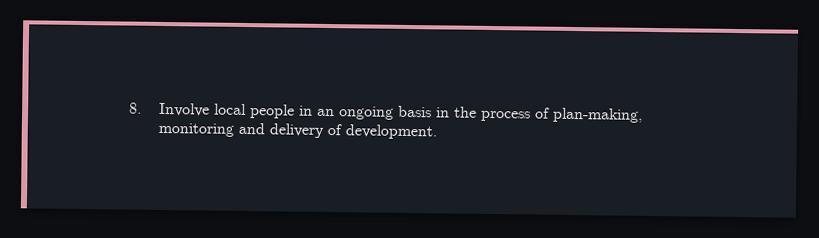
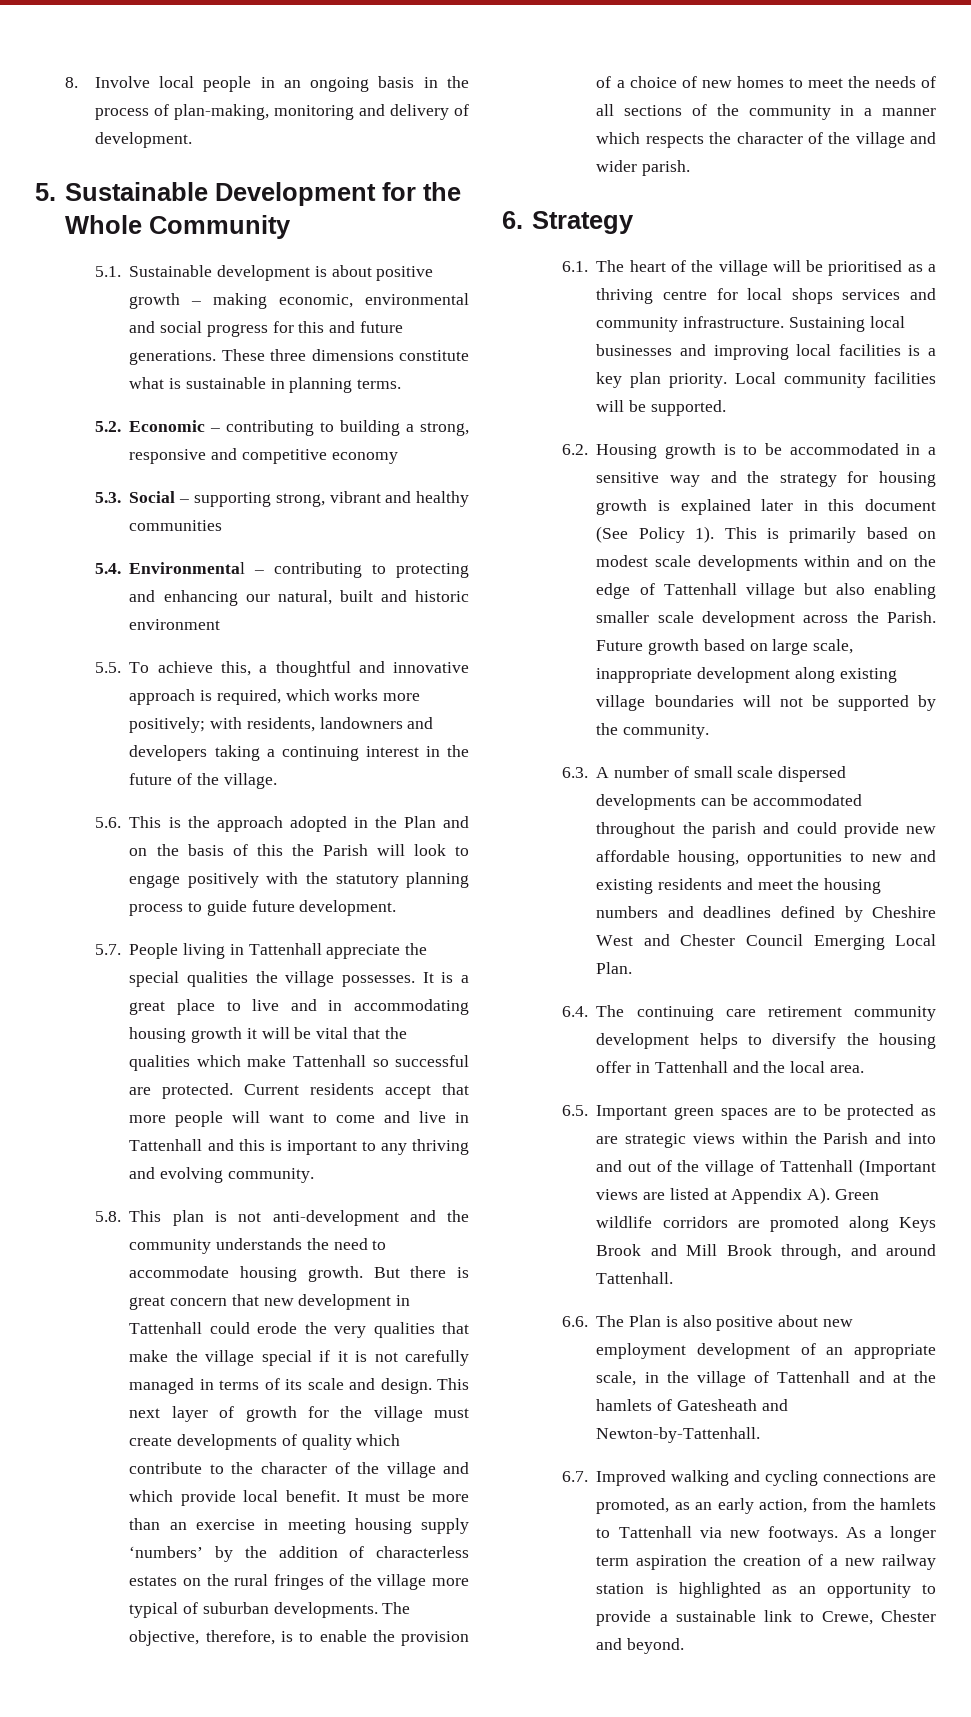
(438, 132) none -> [35,182,461,206] [64,215,291,239] [94,265,434,281] [129,293,469,309] [129,321,403,337] [129,349,469,365] [129,377,402,393] [94,420,469,436] [129,448,398,464] [94,491,469,507] [129,520,223,531] [94,562,469,578] [129,590,469,606] [129,619,221,630] [94,661,469,677] [129,689,421,705] [129,717,434,733] [129,745,469,761] [129,773,277,789] [94,816,469,832] [129,844,469,856] [129,872,469,888] [129,900,397,916] [94,943,428,959] [129,971,470,987] [129,999,469,1015] [129,1027,407,1043] [129,1055,469,1071] [129,1083,469,1099] [129,1111,470,1127] [129,1139,469,1155] [129,1167,314,1183] [94,1210,469,1226] [129,1238,387,1254] [129,1266,469,1282] [129,1294,411,1310] [129,1322,469,1338] [129,1350,469,1366] [129,1378,469,1394] [129,1406,470,1422] [129,1434,401,1450] [129,1462,469,1478] [129,1490,470,1506] [129,1518,469,1534] [129,1546,469,1562] [129,1574,469,1590] [129,1602,411,1618] [129,1630,469,1646] [596,76,936,88] [596,104,936,120] [596,132,936,148] [596,160,691,176] [502,211,634,234] [561,260,936,276] [596,288,936,304] [596,316,905,332] [596,344,936,360] [596,372,936,388] [596,400,726,416] [561,443,936,459] [596,471,936,487] [596,499,936,515] [596,526,936,543] [596,555,936,571] [596,583,936,599] [596,611,936,627] [596,639,854,655] [596,667,897,683] [596,695,936,711] [596,723,710,739] [561,766,847,782] [596,794,862,810] [596,822,936,838] [596,850,936,866] [596,878,882,894] [596,906,936,922] [596,934,936,950] [596,962,633,974] [561,1005,936,1021] [596,1033,936,1049] [596,1061,864,1073] [561,1104,936,1120] [596,1132,936,1148] [596,1159,936,1176] [596,1187,879,1204] [596,1216,936,1232] [596,1244,936,1260] [596,1272,674,1284] [561,1315,853,1331] [596,1343,936,1359] [596,1371,937,1387] [596,1399,788,1411] [596,1427,761,1443] [561,1470,936,1486] [596,1498,936,1514] [596,1526,936,1542] [596,1554,936,1570] [596,1582,936,1598] [596,1610,936,1626] [596,1638,685,1654] // 5. Sustainable Development for the Whole Community // 5.1. Sustainable development is about positive growth – making economic, environmental and social progress for this and future generations. These three dimensions constitute what is sustainable in planning terms. // 5.2. Economic – contributing to building a strong, responsive and competitive economy // 5.3. Social – supporting strong, vibrant and healthy communities // 5.4. Environmental – contributing to protecting and enhancing our natural, built and historic environment // 5.5. To achieve this, a thoughtful and innovative approach is required, which works more positively; with residents, landowners and developers taking a continuing interest in the future of the village. // 5.6. This is the approach adopted in the Plan and on the basis of this the Parish will look to engage positively with the statutory planning process to guide future development. // 5.7. People living in Tattenhall appreciate the special qualities the village possesses. It is a great place to live and in accommodating housing growth it will be vital that the qualities which make Tattenhall so successful are protected. Current residents accept that more people will want to come and live in Tattenhall and this is important to any thriving and evolving community. // 5.8. This plan is not anti-development and the community understands the need to accommodate housing growth. But there is great concern that new development in Tattenhall could erode the very qualities that make the village special if it is not carefully managed in terms of its scale and design. This next layer of growth for the village must create developments of quality which contribute to the character of the village and which provide local benefit. It must be more than an exercise in meeting housing supply ‘numbers’ by the addition of characterless estates on the rural fringes of the village more typical of suburban developments. The objective, therefore, is to enable the provision of a choice of new homes to meet the needs of all sections of the community in a manner which respects the character of the village and wider parish. // 6. Strategy // 6.1. The heart of the village will be prioritised as a thriving centre for local shops services and community infrastructure. Sustaining local businesses and improving local facilities is a key plan priority. Local community facilities will be supported. // 6.2. Housing growth is to be accommodated in a sensitive way and the strategy for housing growth is explained later in this document (See Policy 1). This is primarily based on modest scale developments within and on the edge of Tattenhall village but also enabling smaller scale development across the Parish. Future growth based on large scale, inappropriate development along existing village boundaries will not be supported by the community. // 6.3. A number of small scale dispersed developments can be accommodated throughout the parish and could provide new affordable housing, opportunities to new and existing residents and meet the housing numbers and deadlines defined by Cheshire West and Chester Council Emerging Local Plan. // 6.4. The continuing care retirement community development helps to diversify the housing offer in Tattenhall and the local area. // 6.5. Important green spaces are to be protected as are strategic views within the Parish and into and out of the village of Tattenhall (Important views are listed at Appendix A). Green wildlife corridors are promoted along Keys Brook and Mill Brook through, and around Tattenhall. // 6.6. The Plan is also positive about new employment development of an appropriate scale, in the village of Tattenhall and at the hamlets of Gatesheath and Newton-by-Tattenhall. // 6.7. Improved walking and cycling connections are promoted, as an early action, from the hamlets to Tattenhall via new footways. As a longer term aspiration the creation of a new railway station is highlighted as an opportunity to provide a sustainable link to Crewe, Chester and beyond.

